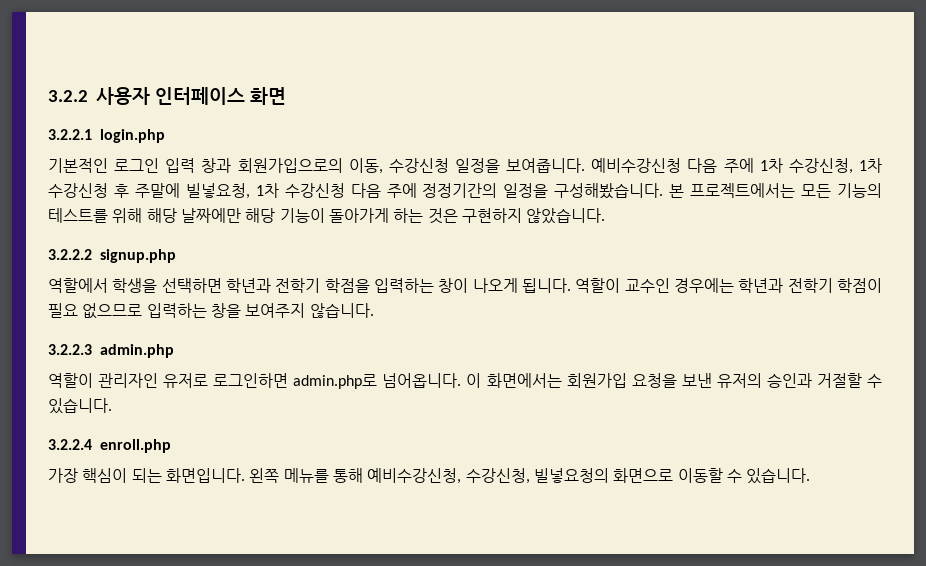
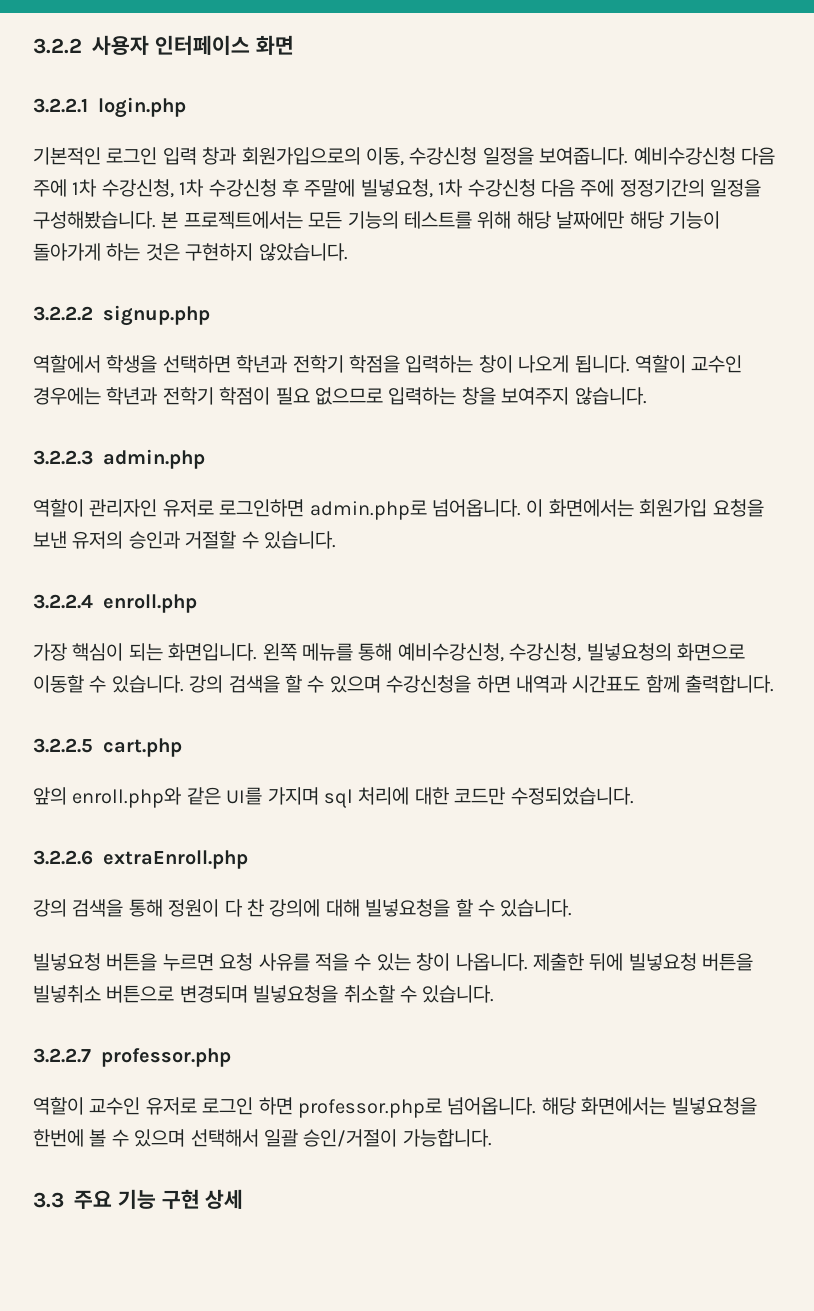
(811, 476) none -> [189,675,775,693] [33,738,182,757] [33,787,634,808] [33,850,248,869] [33,899,573,917] [33,953,754,971] [33,985,495,1003] [33,1048,231,1067] [33,1097,757,1118] [33,1129,492,1147] [33,1189,244,1209] 강의 검색을 할 수 있으며 수강신청을 하면 내역과 시간표도 함께 출력합니다. // 3.2.2.5 cart.php // 앞의 enroll.php와 같은 UI를 가지며 sql 처리에 대한 코드만 수정되었습니다. // 3.2.2.6 extraEnroll.php // 강의 검색을 통해 정원이 다 찬 강의에 대해 빌넣요청을 할 수 있습니다. // 빌넣요청 버튼을 누르면 요청 사유를 적을 수 있는 창이 나옵니다. 제출한 뒤에 빌넣요청 버튼을 빌넣취소 버튼으로 변경되며 빌넣요청을 취소할 수 있습니다. // 3.2.2.7 professor.php // 역할이 교수인 유저로 로그인 하면 professor.php로 넘어옵니다. 해당 화면에서는 빌넣요청을 한번에 볼 수 있으며 선택해서 일괄 승인/거절이 가능합니다. // 3.3 주요 기능 구현 상세

